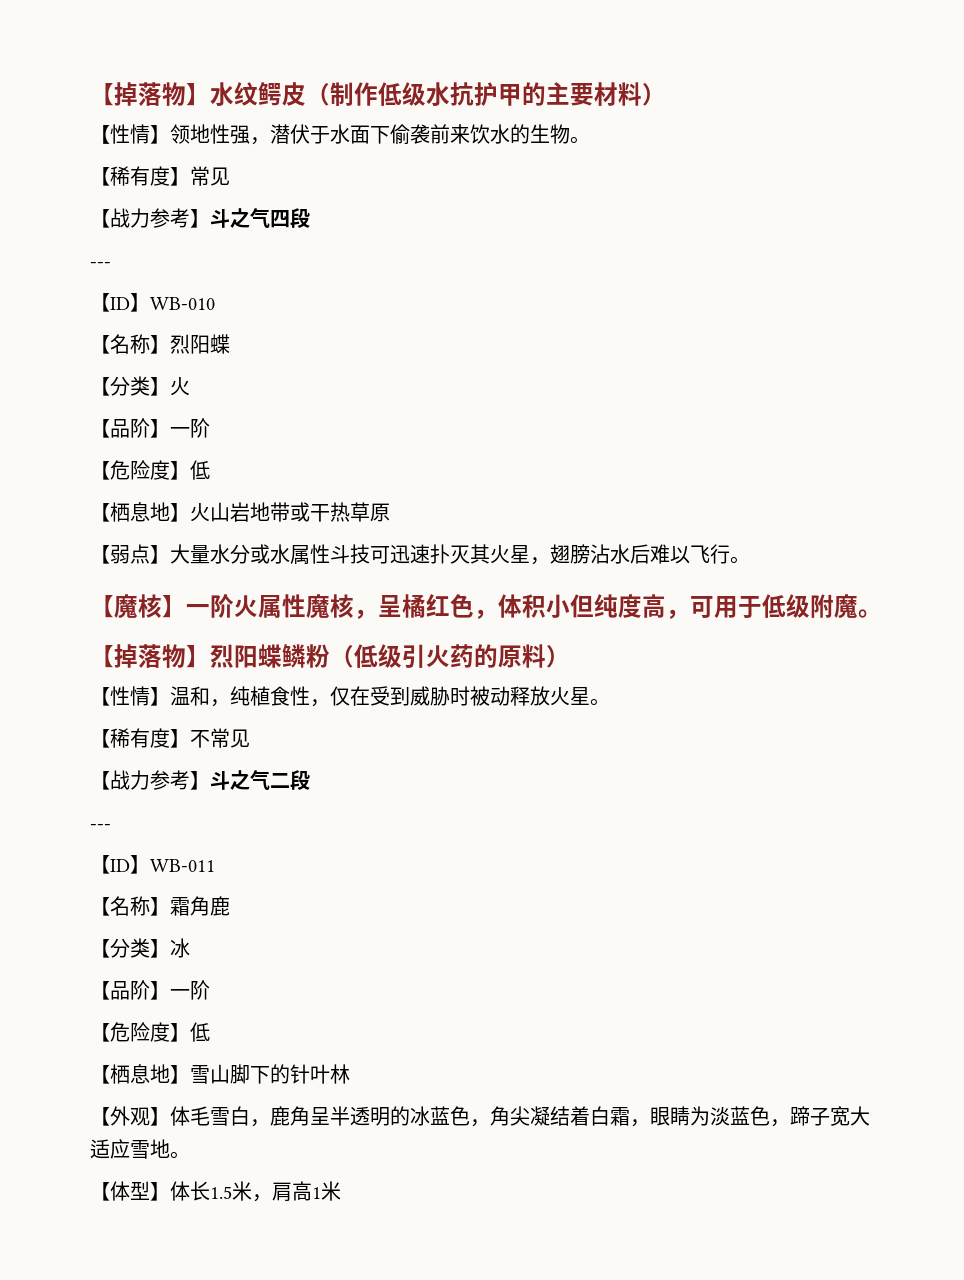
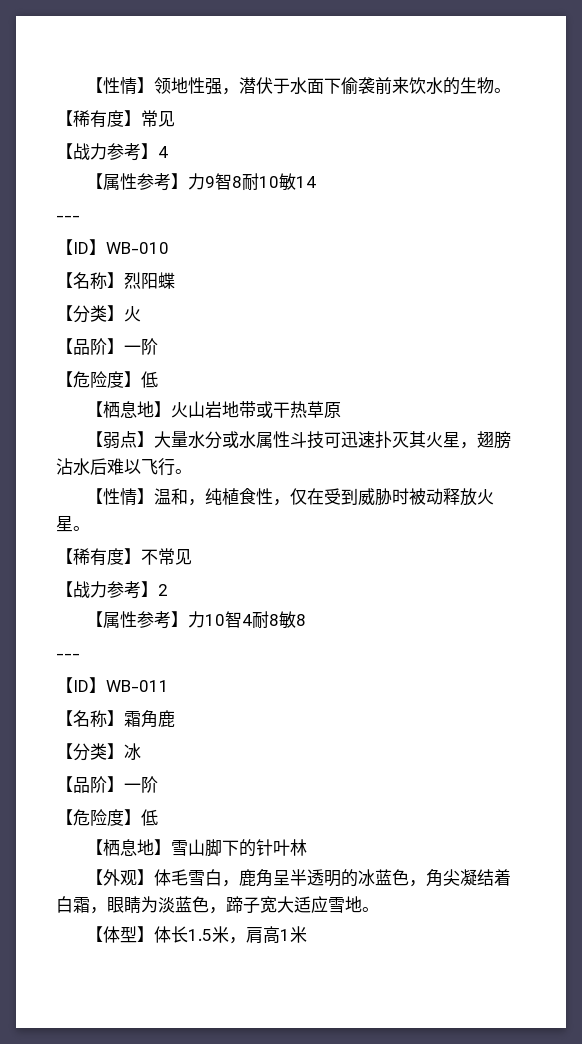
[90,82,666,106] [90,125,110,144] 【掉落物】水纹鳄皮（制作低级水抗护甲的主要材料） // 【 -> [86,77,104,93] 【
[210,208,310,228] 斗之气四段 -> [158,146,168,158] [86,173,317,191] 4 // 【属性参考】力9智8耐10敏14
[90,594,882,619] [90,644,570,668] // 【魔核】一阶火属性魔核，呈橘红色，体积小但纯度高，可用于低级附魔。 // 【掉落物】烈阳蝶鳞粉（低级引火药的原料） -> (192, 471) none
[210,770,310,790] 斗之气二段 -> [158,584,168,596] [86,611,307,629] 2 // 【属性参考】力10智4耐8敏8

